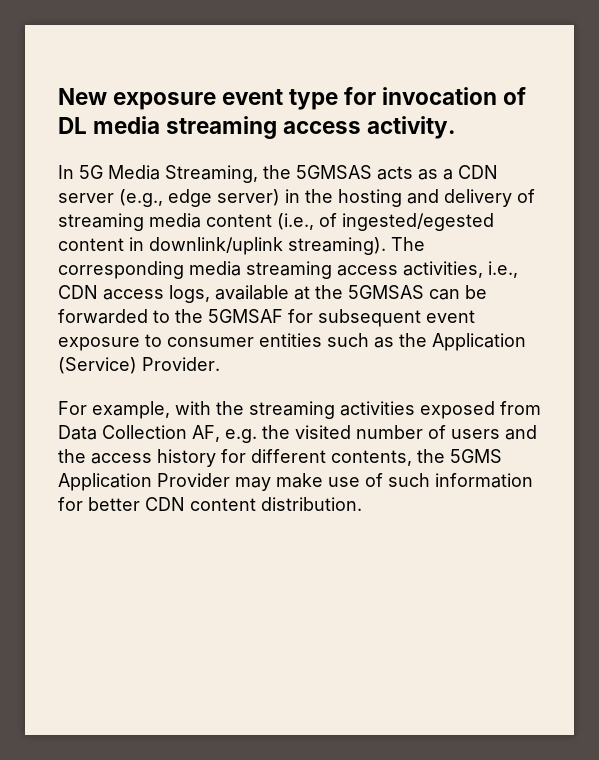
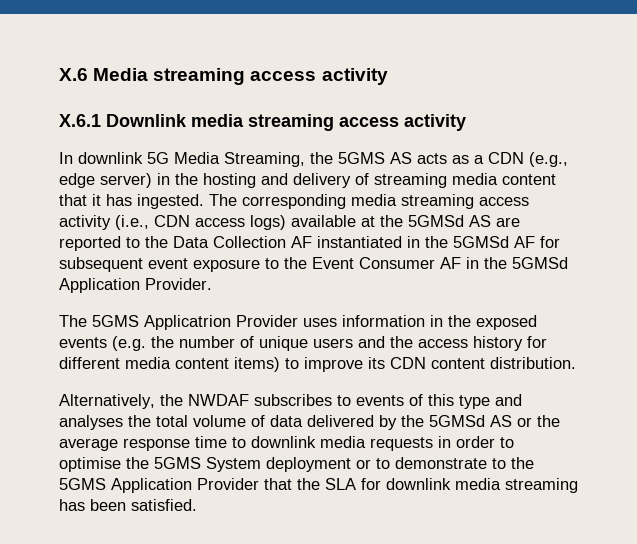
[58,87,527,110] [58,116,457,139] New exposure event type for invocation of DL media streaming access activity. -> [59,68,388,85] [59,114,466,131] X.6 Media streaming access activity // X.6.1 Downlink media streaming access activity
(74, 172) none -> [78,152,143,164] downlink
[296,165,372,179] 5GMSAS -> [338,152,412,164] 5GMS AS
[58,193,114,203] server -> (524, 158) none
[277,213,494,231] [58,237,386,255] (i.e., of ingested/egested content in downlink/uplink streaming). -> [59,194,204,209] that it has ingested.
[403,261,518,278] activities, i.e., -> [59,215,149,230] activity (i.e.,
[169,285,210,303] logs, -> [250,215,286,230] logs)
[348,285,487,300] [58,309,283,324] 5GMSAS can be forwarded to the 5GMSAF -> [408,215,520,227] [59,236,535,251] 5GMSd AS are reported to the Data Collection AF instantiated in the 5GMSd AF
[167,333,526,351] [58,357,220,374] [58,401,541,419] [58,425,351,443] consumer entities such as the Application (Service) Provider. // For example, with the streaming activities exposed from Data Collection AF, e.g. the visited -> [284,257,568,269] [59,278,212,293] [59,315,537,330] [59,336,174,351] the Event Consumer AF in the 5GMSd Application Provider. // The 5GMS Applicatrion Provider uses information in the exposed events (e.g. the
(446, 432) none -> [259,336,308,351] unique
[331,449,502,466] [58,473,533,491] [58,497,362,511] contents, the 5GMS Application Provider may make use of such information for better CDN content distribution. -> [125,357,576,372] [59,394,522,409] [59,415,560,430] [59,436,514,451] [59,457,534,472] [59,478,578,493] [59,499,197,511] media content items) to improve its CDN content distribution. // Alternatively, the NWDAF subscribes to events of this type and analyses the total volume of data delivered by the 5GMSd AS or the average response time to downlink media requests in order to optimise the 5GMS System deployment or to demonstrate to the 5GMS Application Provider that the SLA for downlink media streaming has been satisfied.

